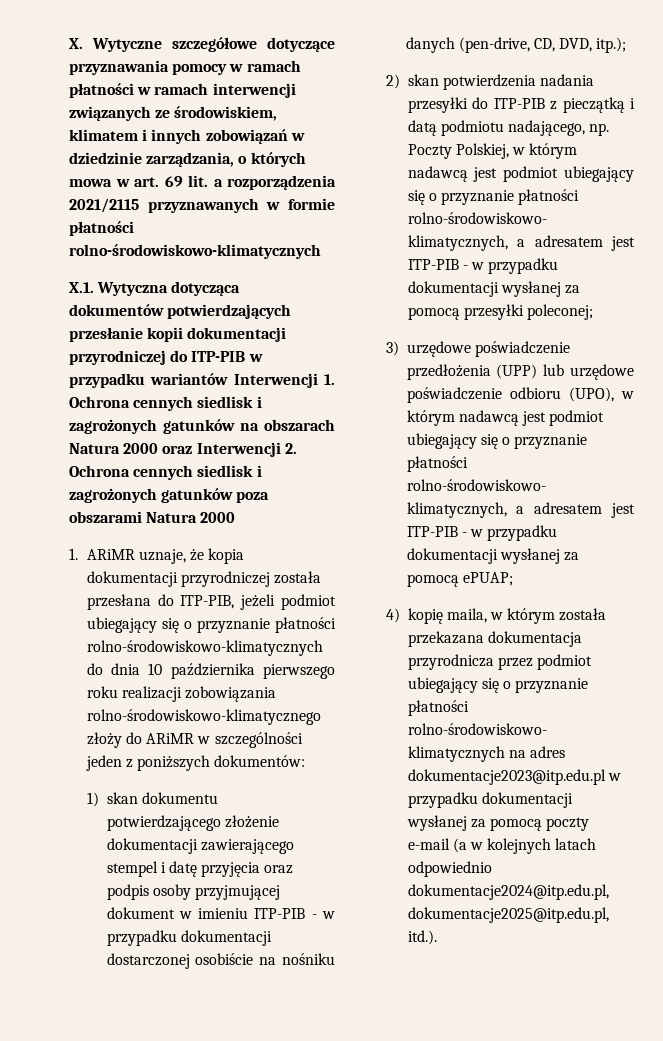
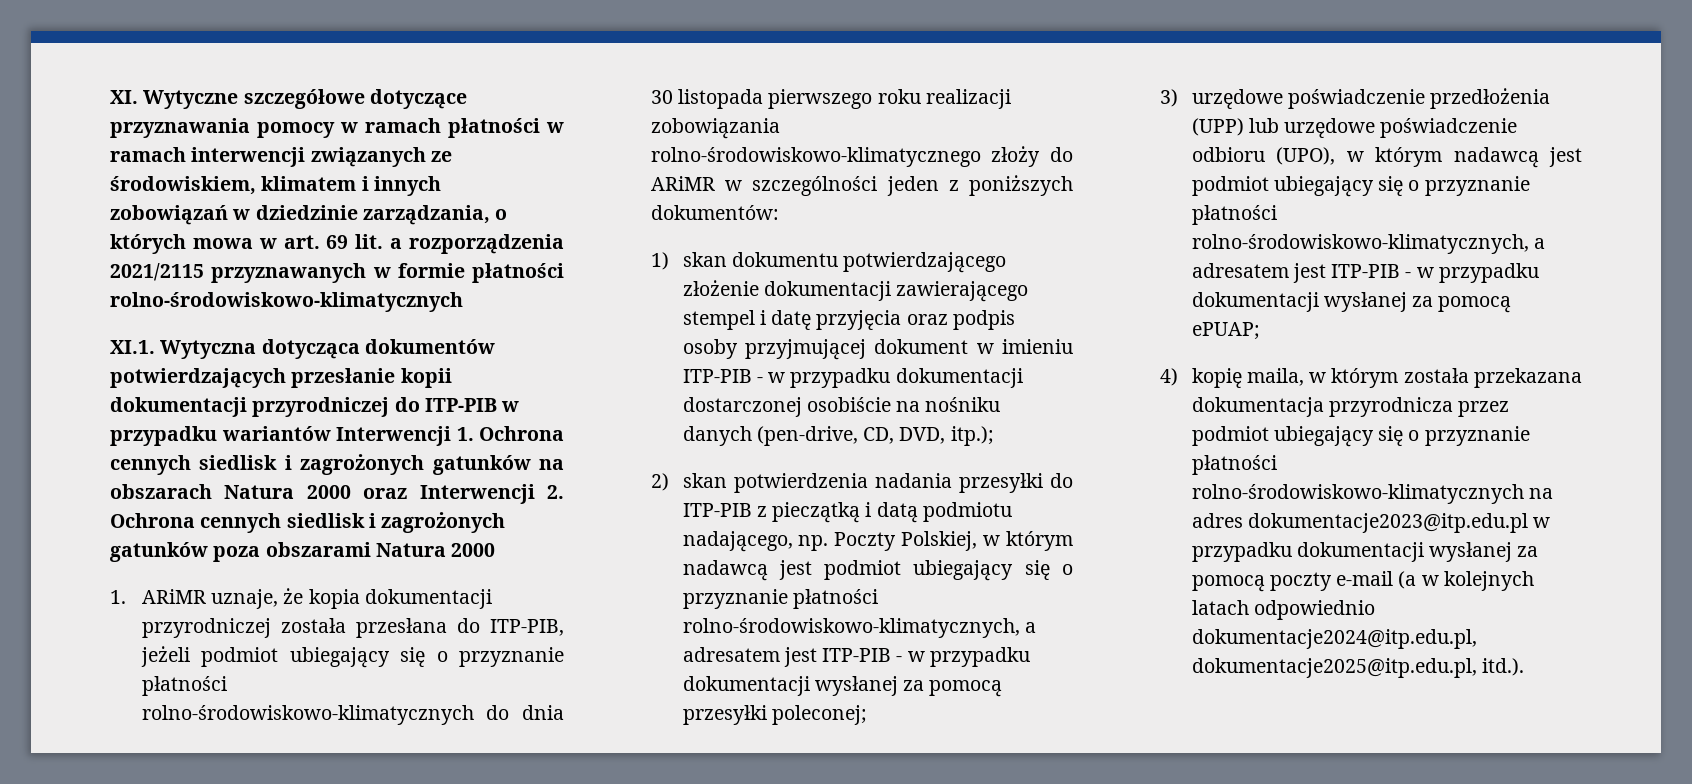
[69,38,83,49] X. -> [110,90,138,104] XI.
[69,282,94,293] X.1. -> [110,340,155,354] XI.1.
[148,663,255,679] 10 października -> [650,89,764,109] 30 listopada

